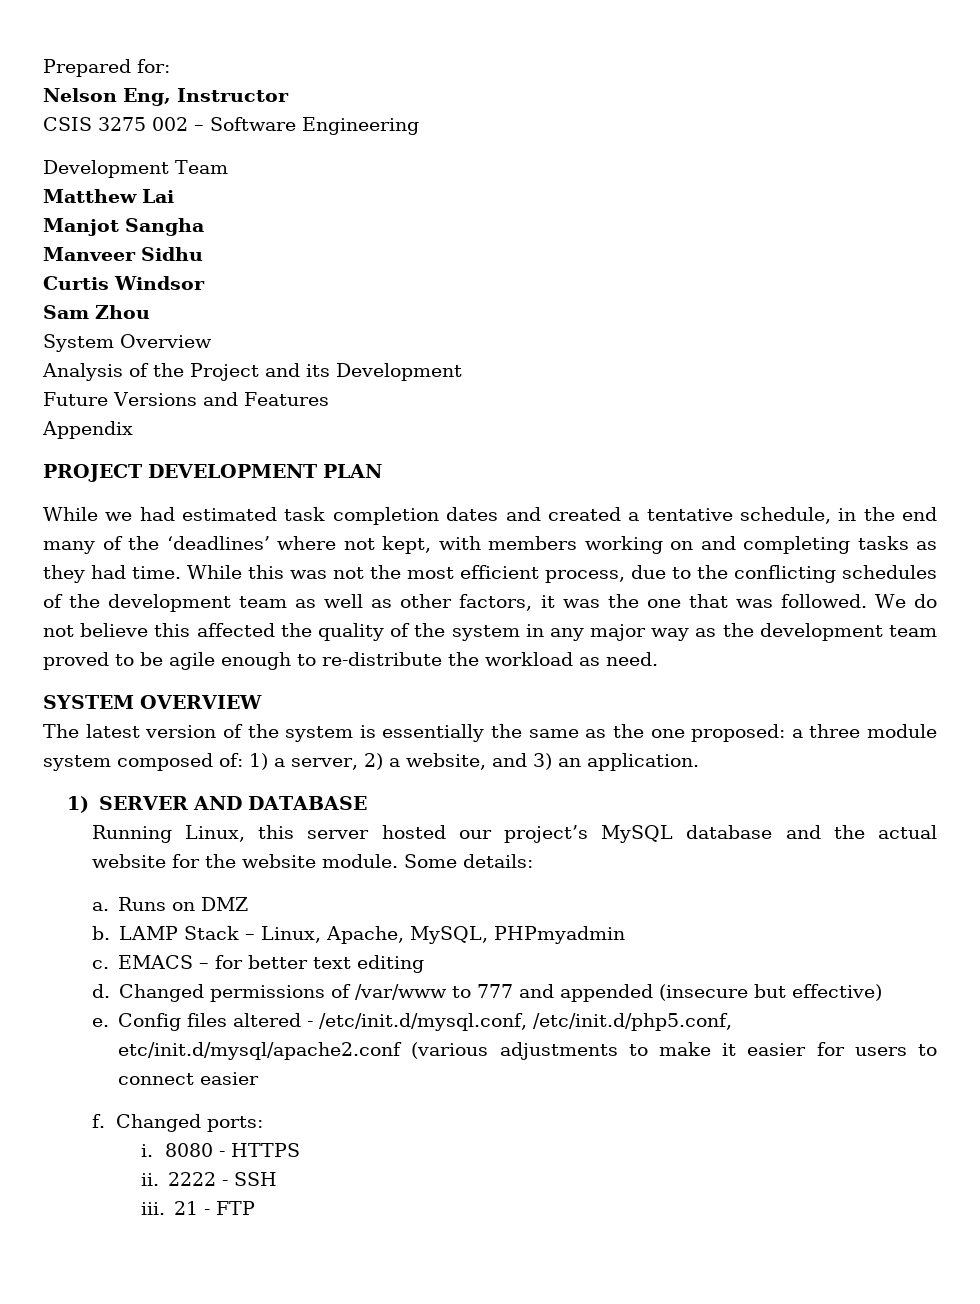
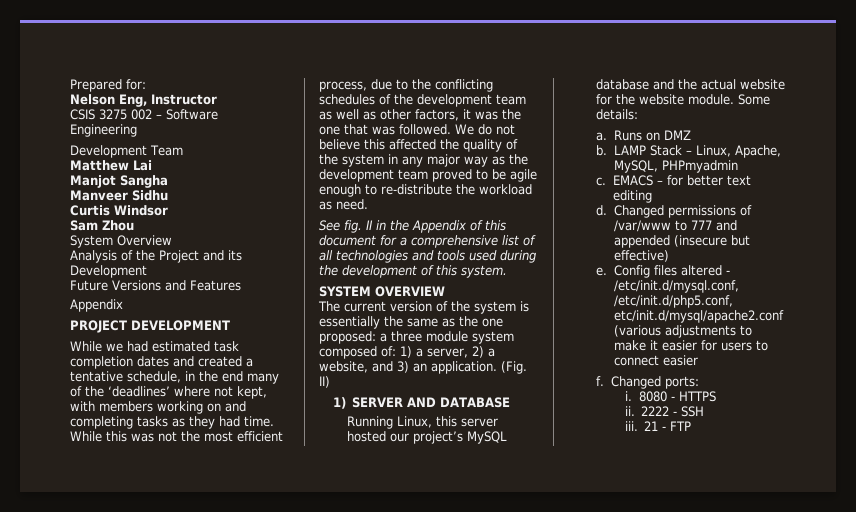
[323,464,382,478] PLAN -> (230, 325) none
(658, 659) none -> [319,220,506,233] [319,235,536,248] [319,250,536,263] [319,265,507,278] // See fig. II in the Appendix of this document for a comprehensive list of all technologies and tools used during the development of this system.
[85,724,140,738] latest -> [344,301,386,312] current
(699, 762) none -> [501,361,527,374] [319,376,330,388] (Fig. II)

